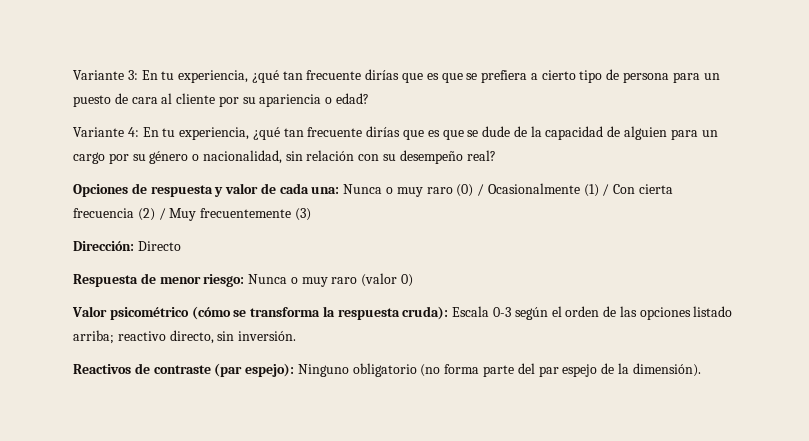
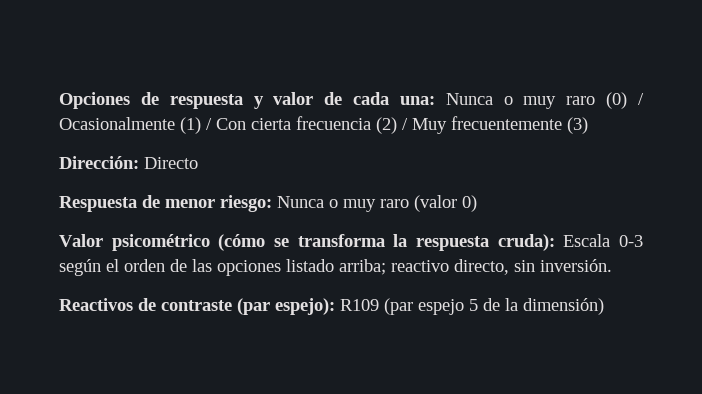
[73,69,720,83] [73,93,370,107] [73,126,718,140] [73,150,496,164] Variante 3: En tu experiencia, ¿qué tan frecuente dirías que es que se prefiera a cierto tipo de persona para un puesto de cara al cliente por su apariencia o edad? // Variante 4: En tu experiencia, ¿qué tan frecuente dirías que es que se dude de la capacidad de alguien para un cargo por su género o nacionalidad, sin relación con su desempeño real? // -> (59, 100) none
[297,363,701,377] Ninguno obligatorio (no forma parte del par espejo de la dimensión). -> [340,298,604,315] R109 (par espejo 5 de la dimensión)

